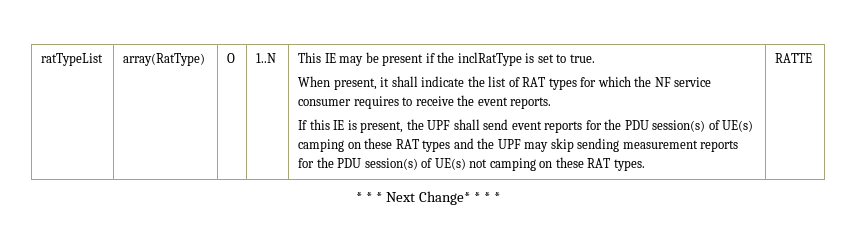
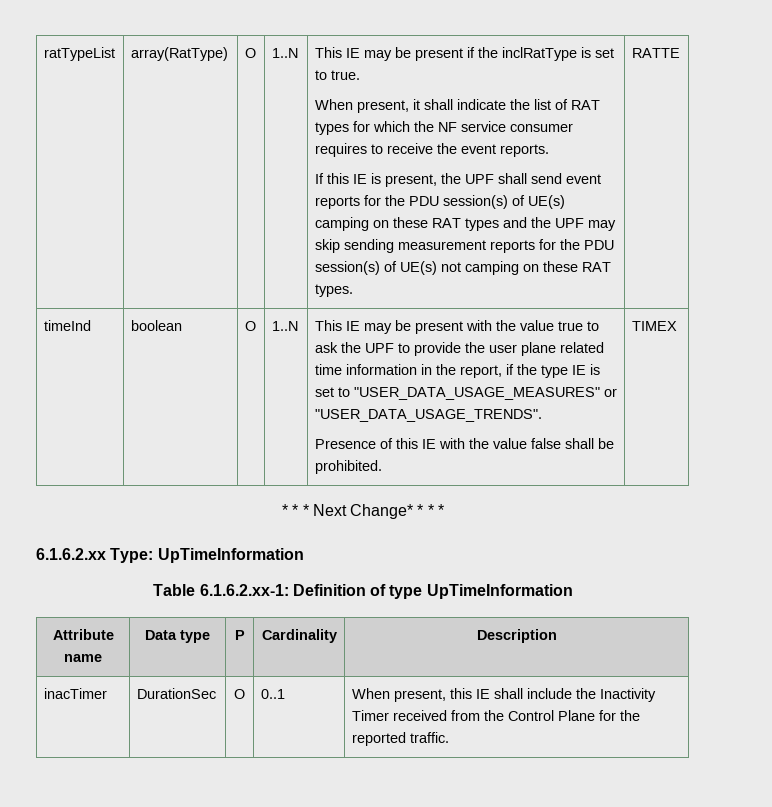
(813, 58) none -> [43,320,91,331] [130,320,182,331] [244,321,256,331] [271,321,298,331] [314,320,599,334] [314,342,604,356] [314,364,600,378] [314,387,617,400] [314,409,542,422] [314,438,614,449] [314,460,382,474] [631,321,677,331] // timeInd | boolean | O | 1..N | This IE may be present with the value true to ask the UPF to provide the user plane related time information in the report, if the type IE is set to "USER_DATA_USAGE_MEASURES" or "USER_DATA_USAGE_TRENDS". // Presence of this IE with the value false shall be prohibited. | TIMEX
(500, 197) none -> [36,548,304,563] [153,584,573,599] [52,629,114,640] [64,654,102,662] [145,630,210,643] [234,630,245,640] [261,629,337,643] [476,629,557,643] [43,688,107,699] [136,688,216,699] [234,689,245,699] [260,689,285,699] [351,688,656,702] [351,710,640,721] [351,732,449,746] // 6.1.6.2.xx Type: UpTimeInformation // Table 6.1.6.2.xx-1: Definition of type UpTimeInformation // Attribute name | Data type | P | Cardinality | Description // inacTimer | DurationSec | O | 0..1 | When present, this IE shall include the Inactivity Timer received from the Control Plane for the reported traffic.

